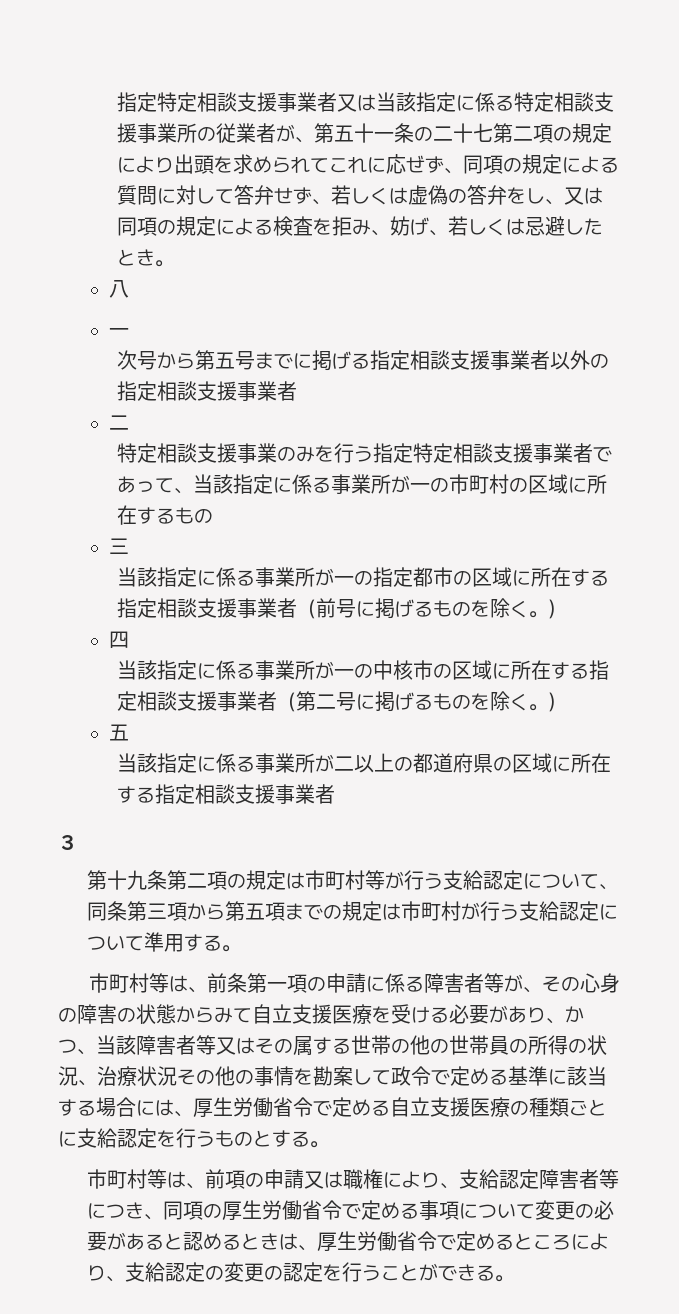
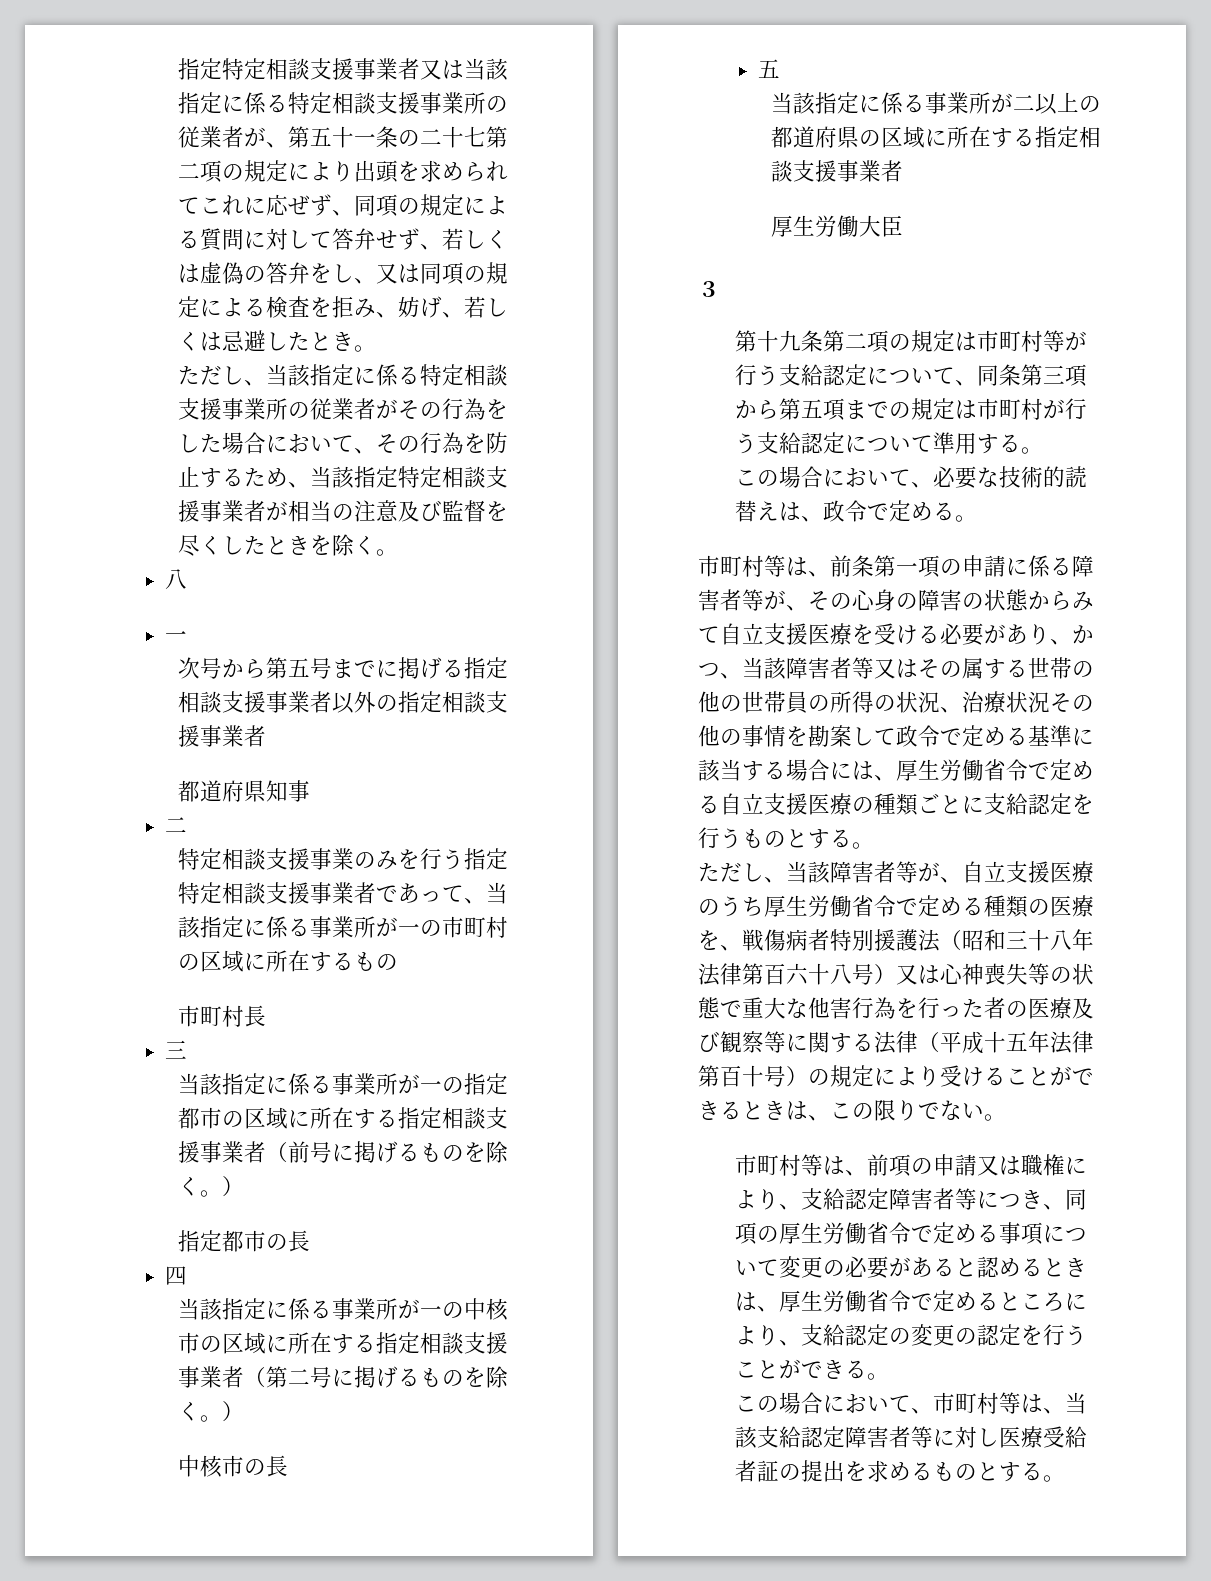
(174, 263) none -> [178,364,509,387] [178,398,509,420] [178,432,509,454] [178,466,509,489] [178,500,509,522] [178,534,399,557] // ただし、当該指定に係る特定相談支援事業所の従業者がその行為をした場合において、その行為を防止するため、当該指定特定相談支援事業者が相当の注意及び監督を尽くしたときを除く。
(297, 391) none -> [178,780,311,802] // 都道府県知事
(213, 516) none -> [178,1005,267,1027] // 市町村長
(567, 609) none -> [178,1230,311,1252] // 指定都市の長
(567, 702) none -> [178,1455,289,1478] // 中核市の長
(335, 794) none -> [771,215,904,237] // 厚生労働大臣
(242, 948) none -> [734,466,1087,489] [734,500,977,522] // この場合において、必要な技術的読替えは、政令で定める。
(329, 1144) none -> [698,861,1094,884] [698,895,1094,918] [698,929,1094,952] [698,963,1094,986] [698,997,1094,1019] [698,1031,1094,1054] [698,1065,1094,1087] [698,1099,1006,1121] // ただし、当該障害者等が、自立支援医療のうち厚生労働省令で定める種類の医療を、戦傷病者特別援護法（昭和三十八年法律第百六十八号）又は心神喪失等の状態で重大な他害行為を行った者の医療及び観察等に関する法律（平成十五年法律第百十号）の規定により受けることができるときは、この限りでない。
(515, 1278) none -> [734,1392,1087,1414] [734,1426,1087,1449] [734,1460,1065,1482] // この場合において、市町村等は、当該支給認定障害者等に対し医療受給者証の提出を求めるものとする。

